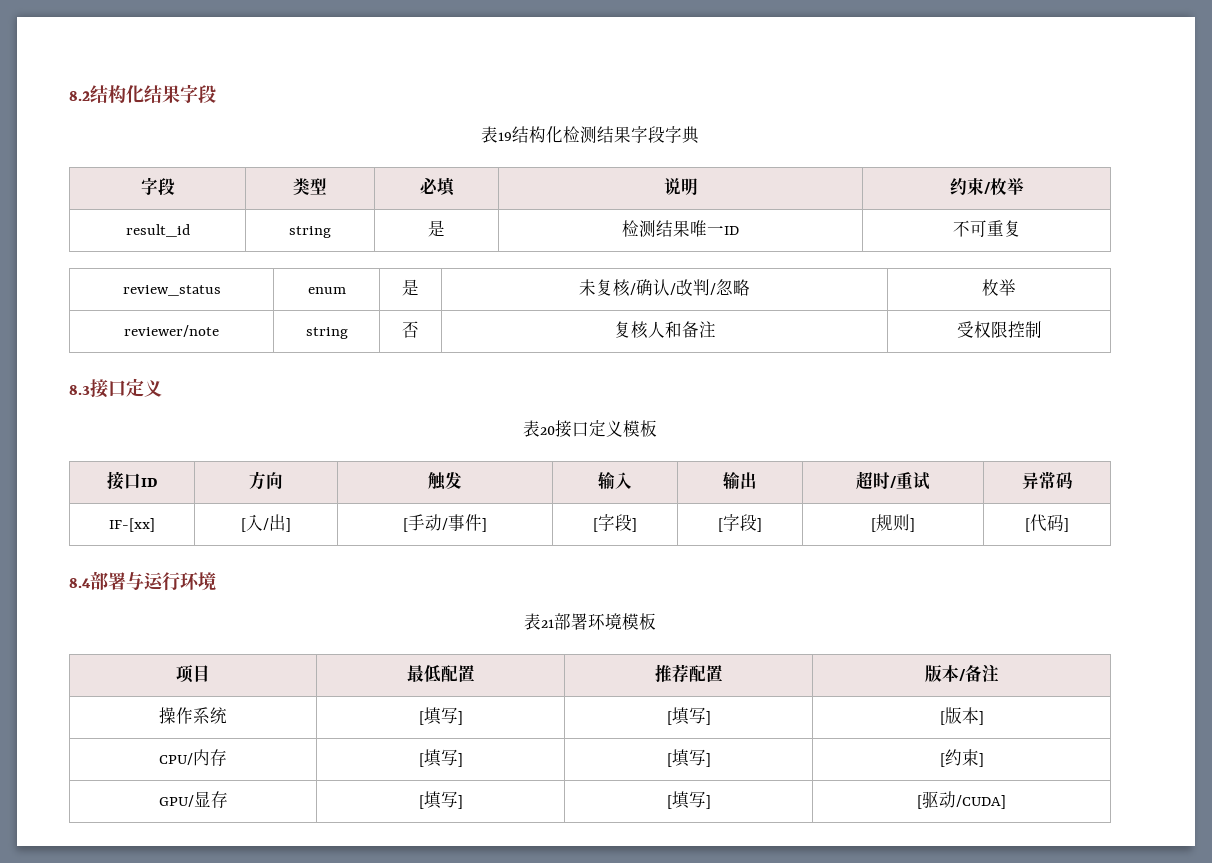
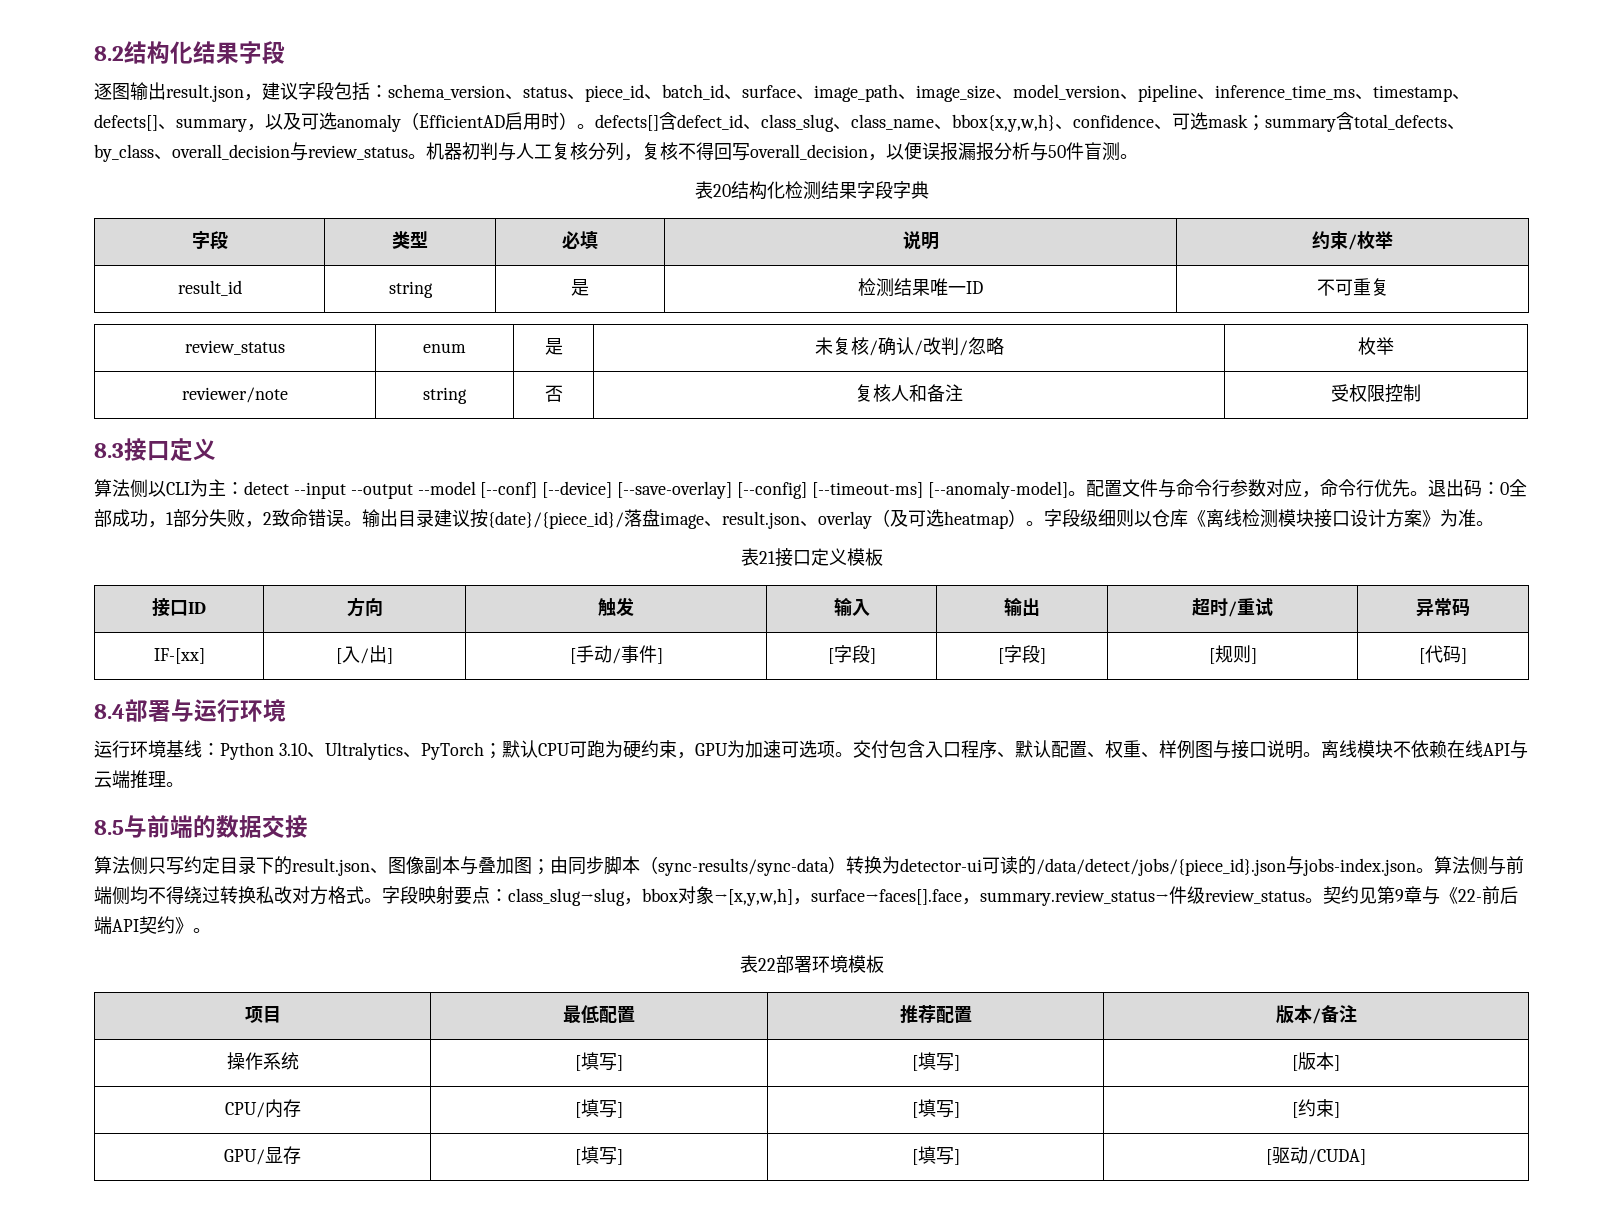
[481,126,512,143] // 表19 -> [94,82,1470,102] [94,112,1465,132] [94,142,1138,162] [694,181,731,199] // 逐图输出result.json，建议字段包括：schema_version、status、piece_id、batch_id、surface、image_path、image_size、model_version、pipeline、inference_time_ms、timestamp、defects[]、summary，以及可选anomaly（EfficientAD启用时）。defects[]含defect_id、class_slug、class_name、bbox{x,y,w,h}、confidence、可选mask；summary含total_defects、by_class、overall_decision与review_status。机器初判与人工复核分列，复核不得回写overall_decision，以便误报漏报分析与50件盲测。 // 表20
[523,420,555,437] // 表20 -> [94,479,1527,499] [94,509,1494,529] [740,548,775,566] // 算法侧以CLI为主：detect --input --output --model [--conf] [--device] [--save-overlay] [--config] [--timeout-ms] [--anomaly-model]。配置文件与命令行参数对应，命令行优先。退出码：0全部成功，1部分失败，2致命错误。输出目录建议按{date}/{piece_id}/落盘image、result.json、overlay（及可选heatmap）。字段级细则以仓库《离线检测模块接口设计方案》为准。 // 表21
[524,613,554,630] // 表21 -> [94,740,1528,760] [94,770,184,789] [94,815,308,838] [94,856,1524,876] [94,886,1518,906] [94,916,211,934] [739,955,776,973] // 运行环境基线：Python 3.10、Ultralytics、PyTorch；默认CPU可跑为硬约束，GPU为加速可选项。交付包含入口程序、默认配置、权重、样例图与接口说明。离线模块不依赖在线API与云端推理。 // 8.5与前端的数据交接 // 算法侧只写约定目录下的result.json、图像副本与叠加图；由同步脚本（sync-results/sync-data）转换为detector-ui可读的/data/detect/jobs/{piece_id}.json与jobs-index.json。算法侧与前端侧均不得绕过转换私改对方格式。字段映射要点：class_slug→slug，bbox对象→[x,y,w,h]，surface→faces[].face，summary.review_status→件级review_status。契约见第9章与《22-前后端API契约》。 // 表22

